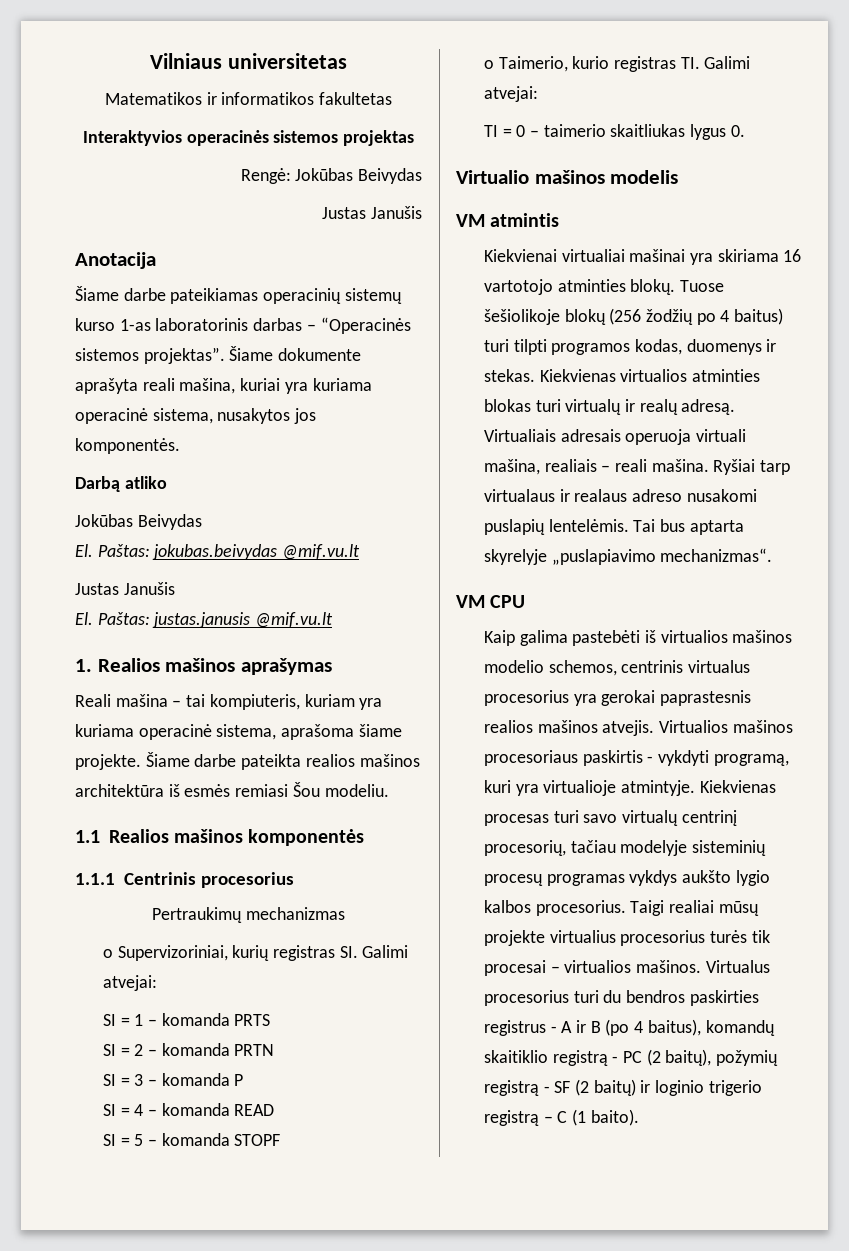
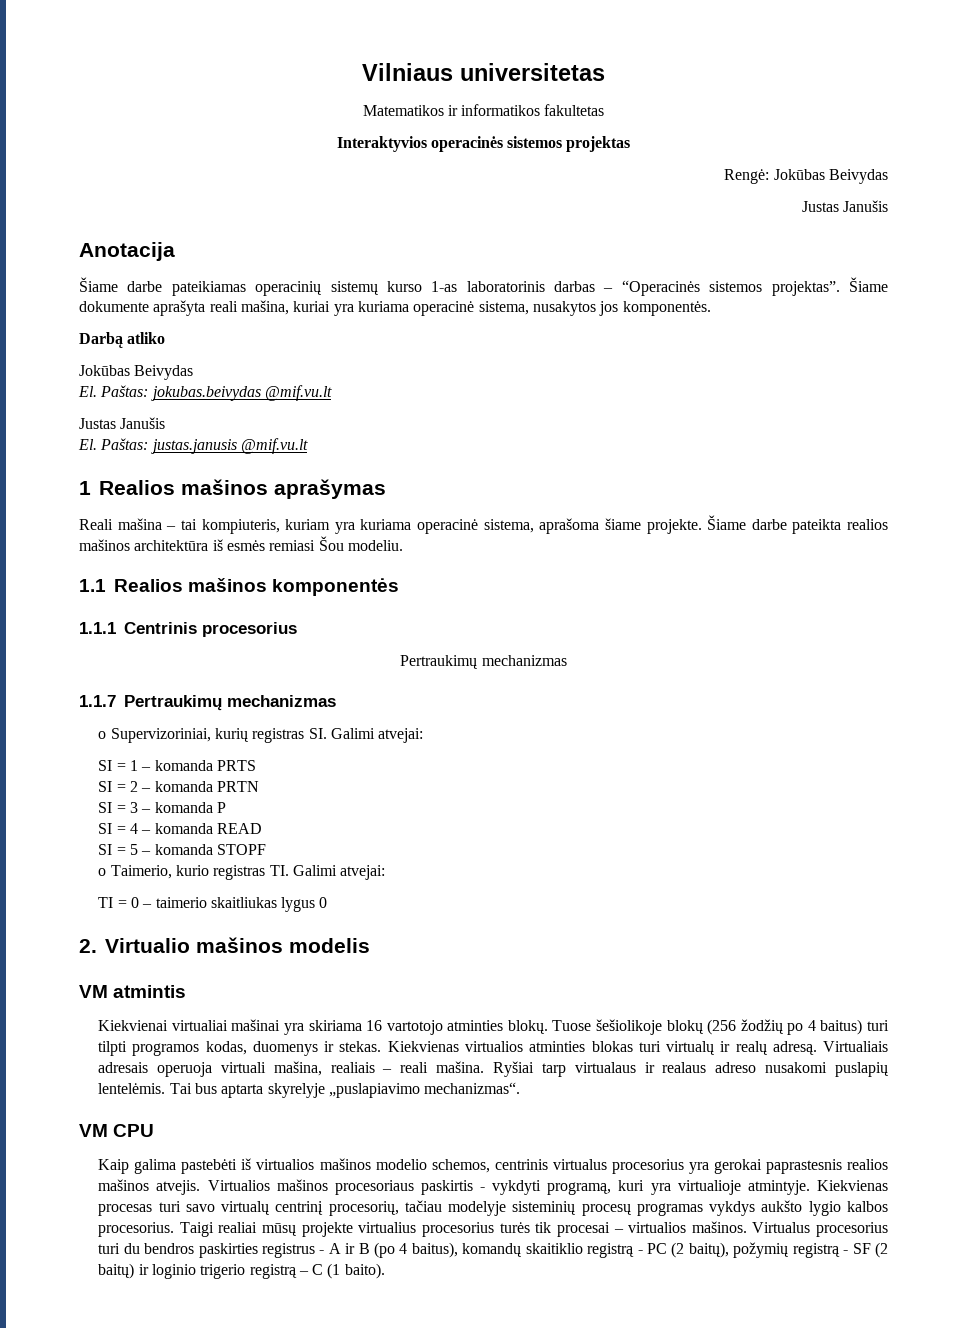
[75,659,92,672] 1. -> [79,481,91,495] 1
(345, 913) none -> [79,695,336,711] // 1.1.7 Pertraukimų mechanizmas
[730,125,745,137] 0. // -> [319,897,328,908] [79,939,97,953] 0 // 2.

